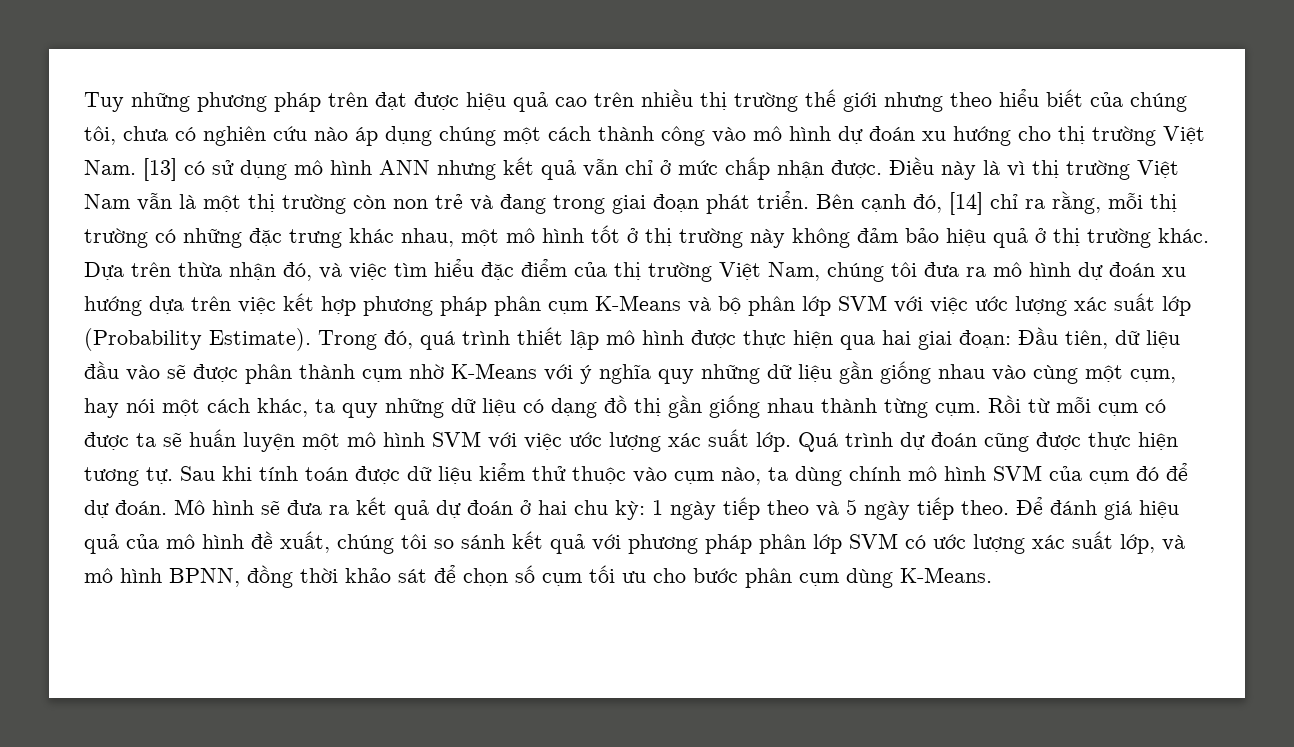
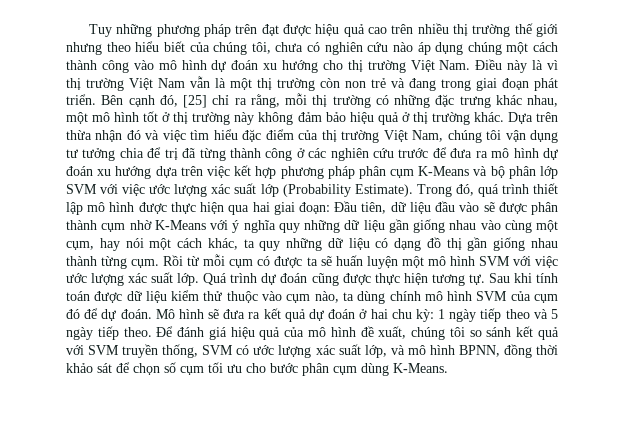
[143,157,882,181] [13] có sử dụng mô hình ANN nhưng kết quả vẫn chỉ ở mức chấp nhận được. -> (471, 65) none
[949,192,983,215] [14] -> [183,95,207,108] [25]
[283,262,312,281] đó, -> [126,130,141,140] đó
(917, 269) none -> [505,130,559,143] [66,147,447,161] vận dụng tư tưởng chia để trị đã từng thành công ở các nghiên cứu trước để
[628,534,842,554] phương pháp phân lớp -> [88,344,199,358] SVM truyền thống,

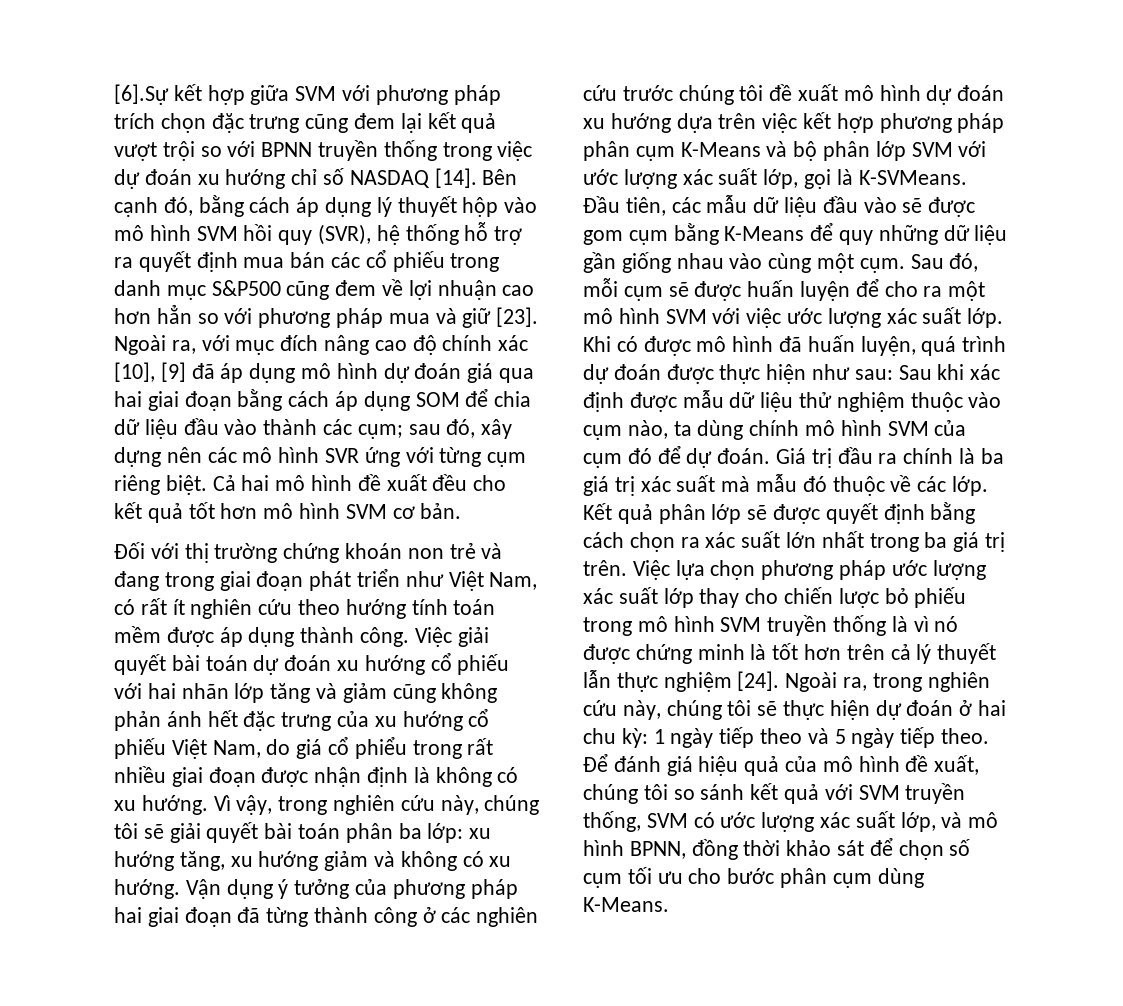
[88,23,558,37] [66,41,558,55] [66,59,558,73] [66,76,340,91] Tuy những phương pháp trên đạt được hiệu quả cao trên nhiều thị trường thế giới nhưng theo hiểu biết của chúng tôi, chưa có nghiên cứu nào áp dụng chúng một cách thành công vào mô hình dự đoán xu hướng cho thị trường Việt Nam. Điều này là vì thị trường Việt Nam vẫn là một thị trường còn -> [114,84,501,105] [114,112,497,133] [114,140,533,161] [114,168,518,189] [114,195,538,217] [114,222,523,245] [114,250,500,272] [114,279,535,300] [114,305,539,328] [114,335,529,355] [114,362,535,383] [114,389,532,411] [114,418,513,439] [114,447,527,467] [114,474,507,495] [114,502,462,523] [114,542,403,563] [6].Sự kết hợp giữa SVM với phương pháp trích chọn đặc trưng cũng đem lại kết quả vượt trội so với BPNN truyền thống trong việc dự đoán xu hướng chỉ số NASDAQ [14]. Bên cạnh đó, bằng cách áp dụng lý thuyết hộp vào mô hình SVM hồi quy (SVR), hệ thống hỗ trợ ra quyết định mua bán các cổ phiếu trong danh mục S&P500 cũng đem về lợi nhuận cao hơn hẳn so với phương pháp mua và giữ [23]. Ngoài ra, với mục đích nâng cao độ chính xác [10], [9] đã áp dụng mô hình dự đoán giá qua hai giai đoạn bằng cách áp dụng SOM để chia dữ liệu đầu vào thành các cụm; sau đó, xây dựng nên các mô hình SVR ứng với từng cụm riêng biệt. Cả hai mô hình đề xuất đều cho kết quả tốt hơn mô hình SVM cơ bản. // Đối với thị trường chứng khoán
[66,93,558,108] [66,111,558,125] [66,129,559,143] [66,147,178,161] triển. Bên cạnh đó, [25] chỉ ra rằng, mỗi thị trường có những đặc trưng khác nhau, một mô hình tốt ở thị trường này không đảm bảo hiệu quả ở thị trường khác. Dựa trên thừa nhận đó và việc tìm hiểu đặc điểm của thị trường Việt Nam, chúng tôi vận dụng tư tưởng chia để trị -> [357,569,538,591] [114,598,496,619] [114,626,489,647] [114,653,510,675] [114,683,498,703] [114,709,490,731] [114,737,494,759] [114,766,519,787] [114,795,540,815] [114,822,492,843] [114,851,512,871] [114,879,518,899] [114,907,232,927] triển như Việt Nam, có rất ít nghiên cứu theo hướng tính toán mềm được áp dụng thành công. Việc giải quyết bài toán dự đoán xu hướng cổ phiếu với hai nhãn lớp tăng và giảm cũng không phản ánh hết đặc trưng của xu hướng cổ phiếu Việt Nam, do giá cổ phiểu trong rất nhiều giai đoạn được nhận định là không có xu hướng. Vì vậy, trong nghiên cứu này, chúng tôi sẽ giải quyết bài toán phân ba lớp: xu hướng tăng, xu hướng giảm và không có xu hướng. Vận dụng ý tưởng của phương pháp hai giai đoạn
[432,147,488,158] để đưa ra -> [678,84,839,105] chúng tôi đề xuất
[122,183,558,197] [66,201,387,215] việc ước lượng xác suất lớp (Probability Estimate). Trong đó, quá trình thiết lập mô hình được thực hiện qua hai giai đoạn: Đầu tiên, -> [583,168,967,189] [583,195,748,216] ước lượng xác suất lớp, gọi là K-SVMeans. Đầu tiên, các mẫu
[531,202,559,215] [66,220,276,233] phân thành cụm nhờ K-Means với ý nghĩa -> [583,223,834,245] gom cụm bằng K-Means để
[66,237,558,251] [66,254,398,269] cụm, hay nói một cách khác, ta quy những dữ liệu có dạng đồ thị gần giống nhau thành từng cụm. Rồi từ mỗi cụm có được ta sẽ huấn luyện -> [859,253,979,273] [583,278,943,301] cụm. Sau đó, mỗi cụm sẽ được huấn luyện để cho ra
[203,273,228,285] Quá -> [583,335,957,356] Khi có được mô hình đã huấn luyện, quá
[311,273,558,286] [66,290,223,303] cũng được thực hiện tương tự. Sau khi tính toán được dữ liệu kiểm thử -> [666,364,1001,384] [583,390,905,412] được thực hiện như sau: Sau khi xác định được mẫu dữ liệu thử nghiệm
[155,308,306,322] Mô hình sẽ đưa ra kết quả -> [776,447,1004,468] [583,474,989,496] [583,502,976,524] [583,531,1006,552] [583,560,986,580] [583,587,967,608] [583,615,959,636] [583,643,997,664] [583,670,990,692] [583,700,870,720] Giá trị đầu ra chính là ba giá trị xác suất mà mẫu đó thuộc về các lớp. Kết quả phân lớp sẽ được quyết định bằng cách chọn ra xác suất lớn nhất trong ba giá trị trên. Việc lựa chọn phương pháp ước lượng xác suất lớp thay cho chiến lược bỏ phiếu trong mô hình SVM truyền thống là vì nó được chứng minh là tốt hơn trên cả lý thuyết lẫn thực nghiệm [24]. Ngoài ra, trong nghiên cứu này, chúng tôi sẽ thực hiện

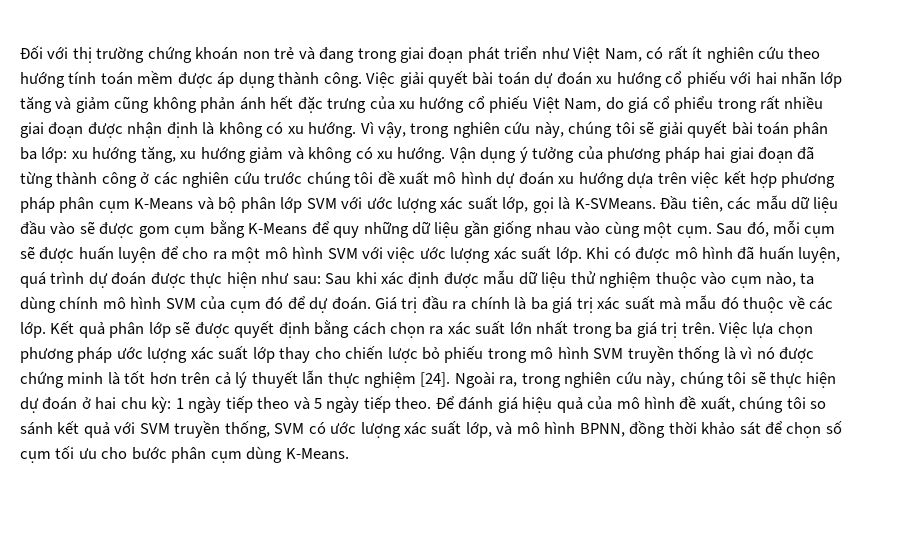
[114,84,501,105] [114,112,497,133] [114,140,533,161] [114,168,518,189] [114,195,538,217] [114,222,523,245] [114,250,500,272] [114,279,535,300] [114,305,539,328] [114,335,529,355] [114,362,535,383] [114,389,532,411] [114,418,513,439] [114,447,527,467] [114,474,507,495] [114,502,462,523] [6].Sự kết hợp giữa SVM với phương pháp trích chọn đặc trưng cũng đem lại kết quả vượt trội so với BPNN truyền thống trong việc dự đoán xu hướng chỉ số NASDAQ [14]. Bên cạnh đó, bằng cách áp dụng lý thuyết hộp vào mô hình SVM hồi quy (SVR), hệ thống hỗ trợ ra quyết định mua bán các cổ phiếu trong danh mục S&P500 cũng đem về lợi nhuận cao hơn hẳn so với phương pháp mua và giữ [23]. Ngoài ra, với mục đích nâng cao độ chính xác [10], [9] đã áp dụng mô hình dự đoán giá qua hai giai đoạn bằng cách áp dụng SOM để chia dữ liệu đầu vào thành các cụm; sau đó, xây dựng nên các mô hình SVR ứng với từng cụm riêng biệt. Cả hai mô hình đề xuất đều cho kết quả tốt hơn mô hình SVM cơ bản. // -> (20, 52) none

